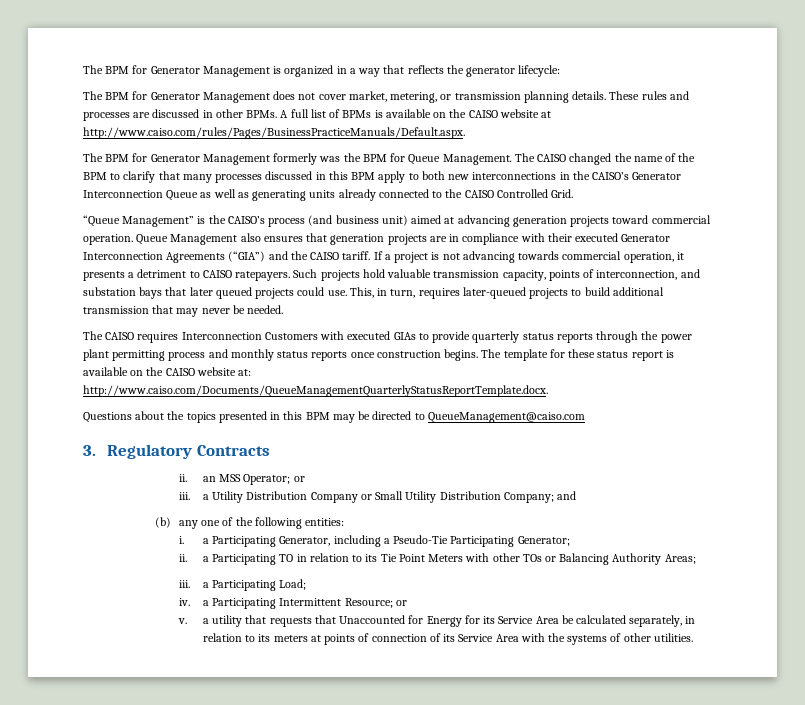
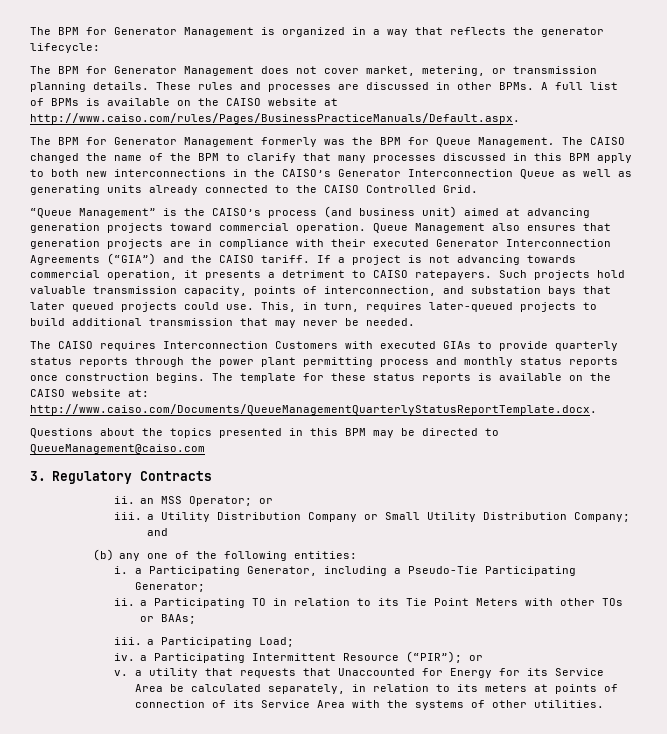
[631,351,663,361] report -> [422,373,471,383] reports
[559,553,696,565] Balancing Authority Areas; -> [161,614,197,624] BAAs;
[344,598,393,608] Resource; -> [343,651,463,663] Resource (“PIR”);

